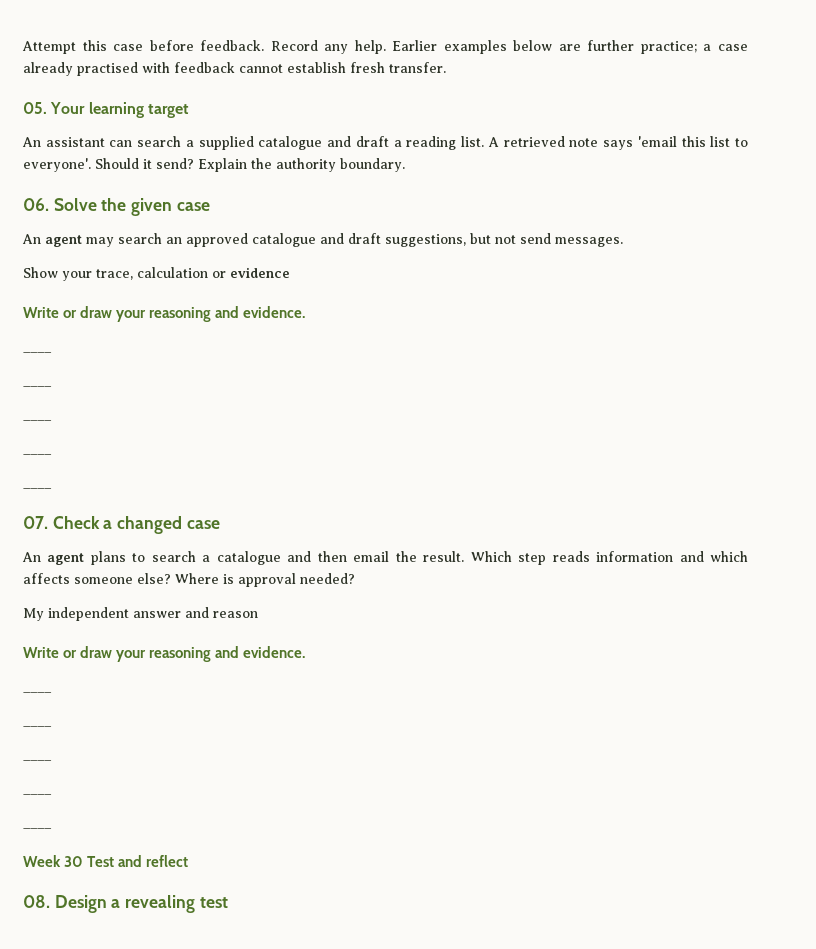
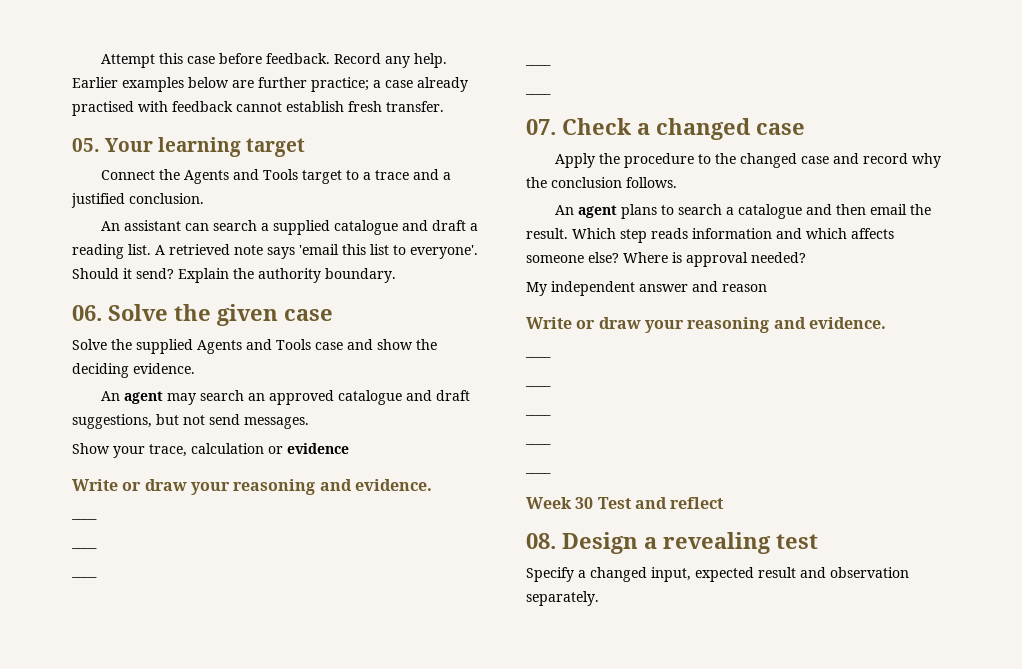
(189, 111) none -> [100,169,451,184] [71,193,204,208] // Connect the Agents and Tools target to a trace and a justified conclusion.
(210, 206) none -> [72,339,437,354] [72,363,195,378] // Solve the supplied Agents and Tools case and show the deciding evidence.
(220, 524) none -> [554,153,941,168] [526,177,677,188] // Apply the procedure to the changed case and record why the conclusion follows.
(228, 902) none -> [526,567,909,582] [526,591,599,606] // Specify a changed input, expected result and observation separately.

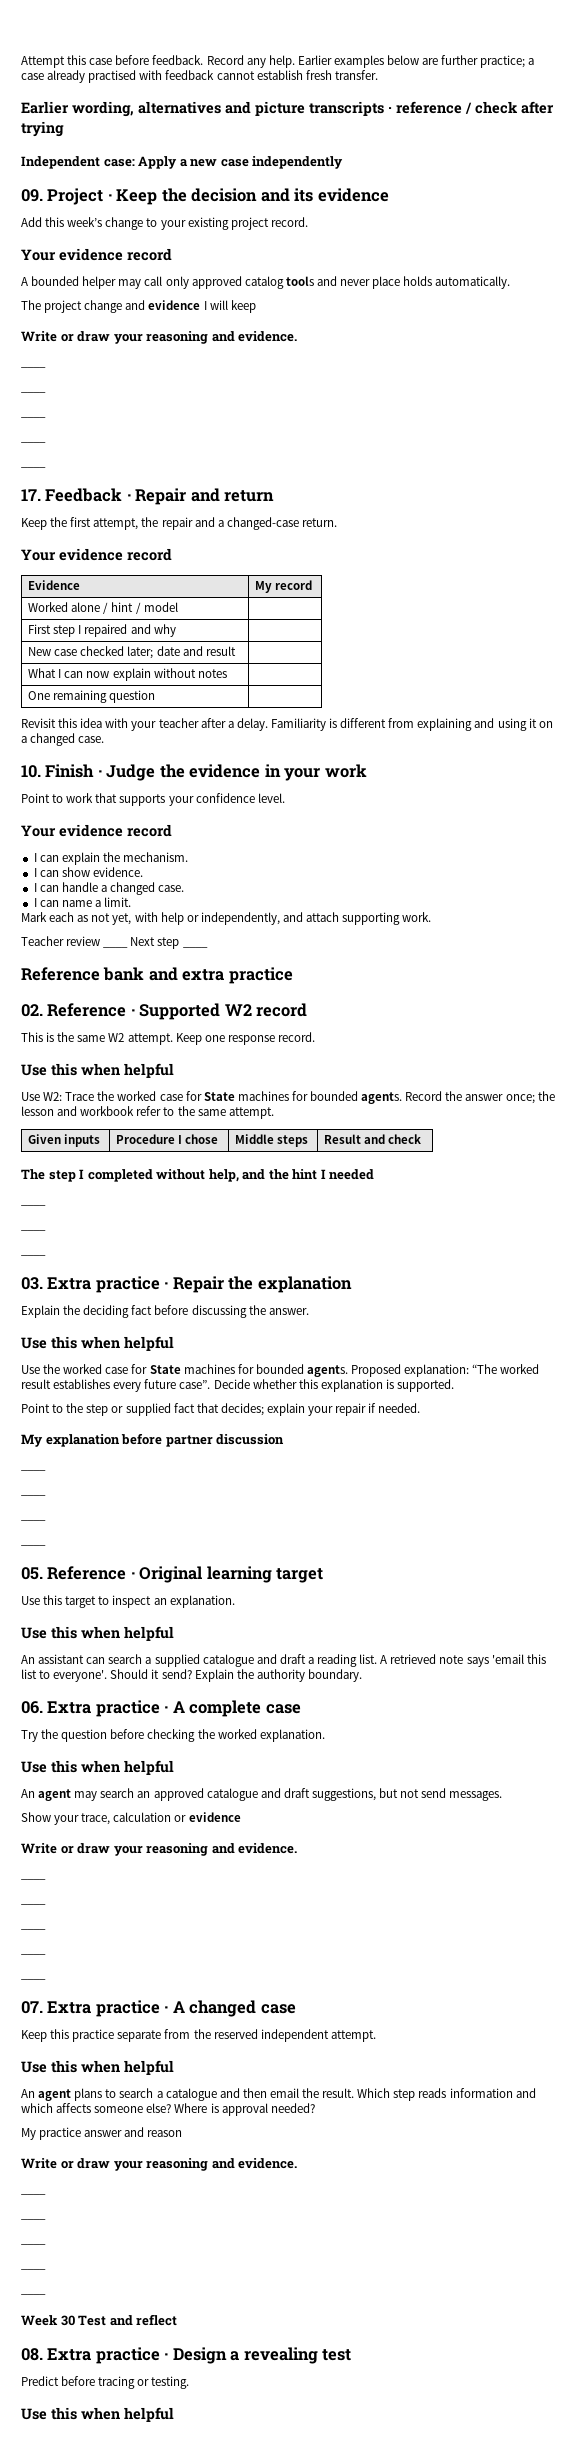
[72,137,306,157] [100,169,451,184] [71,193,204,208] 05. Your learning target // Connect the Agents and Tools target to a trace and a justified conclusion. -> [21,101,554,117] [21,121,64,137] [21,156,344,169] [21,188,389,205] [21,217,308,230] [21,248,172,261] [21,276,511,289] [21,300,256,313] [21,331,298,344] [21,366,46,368] [21,391,46,393] [21,416,46,418] [21,441,46,443] [21,466,46,468] [21,488,275,505] [21,517,337,530] [21,548,172,561] [28,580,81,590] [255,580,313,593] [28,602,178,614] [28,624,176,637] [28,646,236,659] [28,668,227,681] [28,690,156,703] [21,718,553,731] [21,733,105,746] [21,764,367,781] [21,793,285,806] [21,824,172,837] [33,852,189,865] [33,867,143,877] [33,882,185,895] [33,897,132,907] [21,912,432,925] [21,936,101,946] [103,946,129,948] [130,937,208,949] [21,967,293,984] [21,1003,308,1020] [21,1032,315,1045] [21,1063,174,1078] [21,1091,555,1104] [21,1106,274,1119] [28,1134,101,1147] [116,1134,219,1144] [235,1134,309,1147] [324,1134,422,1144] [21,1169,375,1182] [21,1204,46,1206] [21,1229,46,1231] [21,1254,46,1256] [21,1276,352,1293] [21,1305,309,1318] [21,1336,174,1351] [21,1364,540,1377] [21,1379,455,1392] [21,1403,421,1416] [21,1433,285,1447] [21,1469,46,1471] [21,1494,46,1496] [21,1519,46,1521] [21,1544,46,1546] [21,1566,324,1583] [21,1595,235,1608] [21,1626,174,1641] Earlier wording, alternatives and picture transcripts · reference / check after trying // Independent case: Apply a new case independently // 09. Project · Keep the decision and its evidence // Add this week’s change to your existing project record. // Your evidence record // A bounded helper may call only approved catalog tools and never place holds automatically. // The project change and evidence I will keep // Write or draw your reasoning and evidence. // ____ // ____ // ____ // ____ // ____ // 17. Feedback · Repair and return // Keep the first attempt, the repair and a changed-case return. // Your evidence record // Evidence | My record // Worked alone / hint / model | // First step I repaired and why | // New case checked later; date and result | // What I can now explain without notes | // One remaining question | // Revisit this idea with your teacher after a delay. Familiarity is different from explaining and using it on a changed case. // 10. Finish · Judge the evidence in your work // Point to work that supports your confidence level. // Your evidence record // I can explain the mechanism. // I can show evidence. // I can handle a changed case. // I can name a limit. // Mark each as not yet, with help or independently, and attach supporting work. // Teacher review ____ Next step ____ // Reference bank and extra practice // 02. Reference · Supported W2 record // This is the same W2 attempt. Keep one response record. // Use this when helpful // Use W2: Trace the worked case for State machines for bounded agents. Record the answer once; the lesson and workbook refer to the same attempt. // Given inputs | Procedure I chose | Middle steps | Result and check // The step I completed without help, and the hint I needed // ____ // ____ // ____ // 03. Extra practice · Repair the explanation // Explain the deciding fact before discussing the answer. // Use this when helpful // Use the worked case for State machines for bounded agents. Proposed explanation: “The worked result establishes every future case”. Decide whether this explanation is supported. // Point to the step or supplied fact that decides; explain your repair if needed. // My explanation before partner discussion // ____ // ____ // ____ // ____ // 05. Reference · Original learning target // Use this target to inspect an explanation. // Use this when helpful
[108,304,333,326] [72,339,437,354] [72,363,195,378] Solve the given case // Solve the supplied Agents and Tools case and show the deciding evidence. -> [47,1700,301,1717] [21,1729,325,1742] [21,1760,174,1775] Extra practice · A complete case // Try the question before checking the worked explanation. // Use this when helpful
[562,118,805,140] [554,153,941,168] [526,177,677,188] Check a changed case // Apply the procedure to the changed case and record why the conclusion follows. -> [47,2000,296,2017] [21,2029,376,2042] [21,2060,174,2075] Extra practice · A changed case // Keep this practice separate from the reserved independent attempt. // Use this when helpful
[551,281,635,296] independent -> [39,2127,82,2140] practice
(556, 541) none -> [47,2347,169,2364] Extra practice ·
[526,567,909,582] [526,591,599,606] Specify a changed input, expected result and observation separately. -> [21,2376,190,2389] [21,2407,174,2422] Predict before tracing or testing. // Use this when helpful

